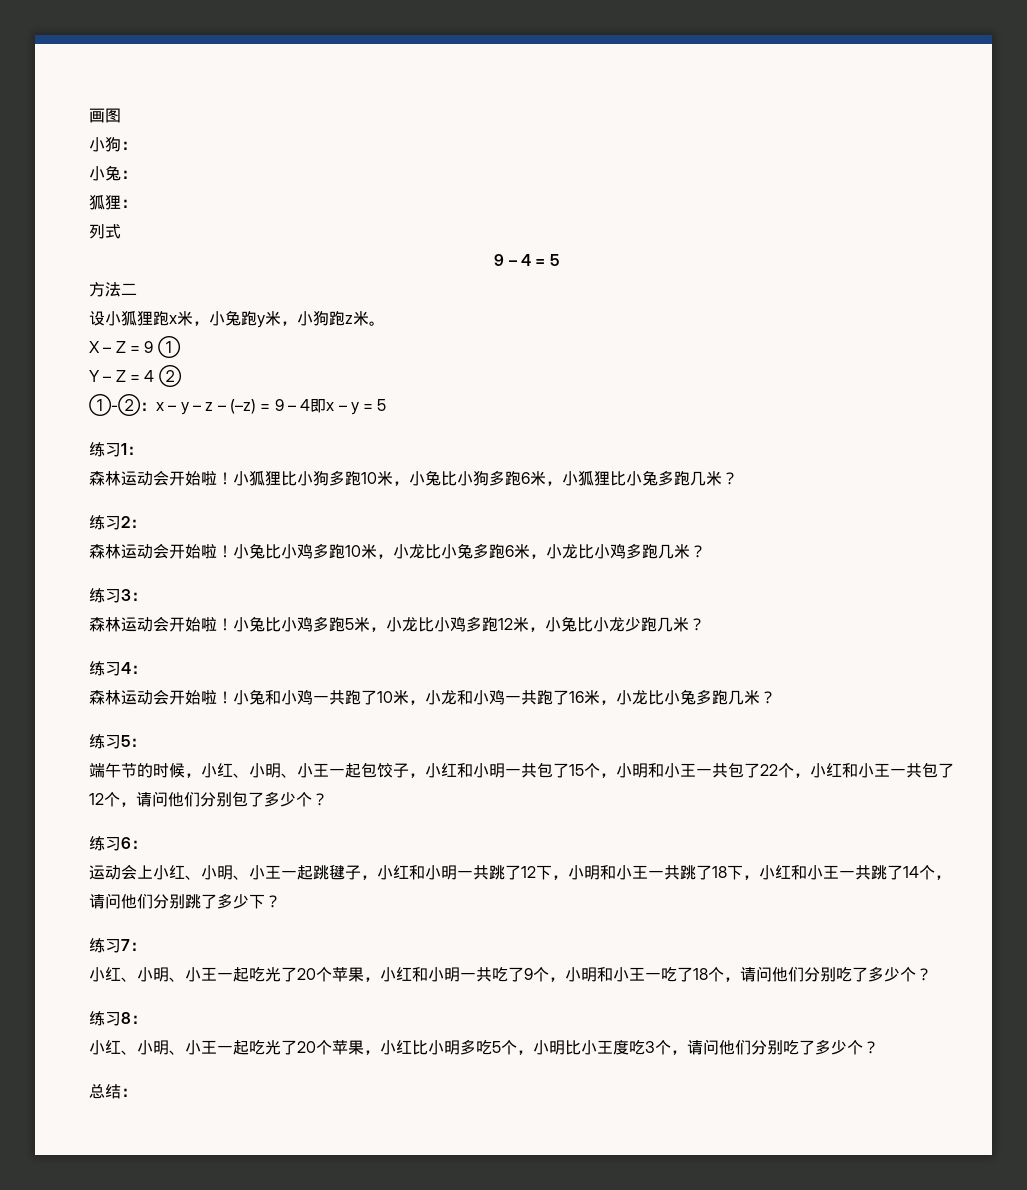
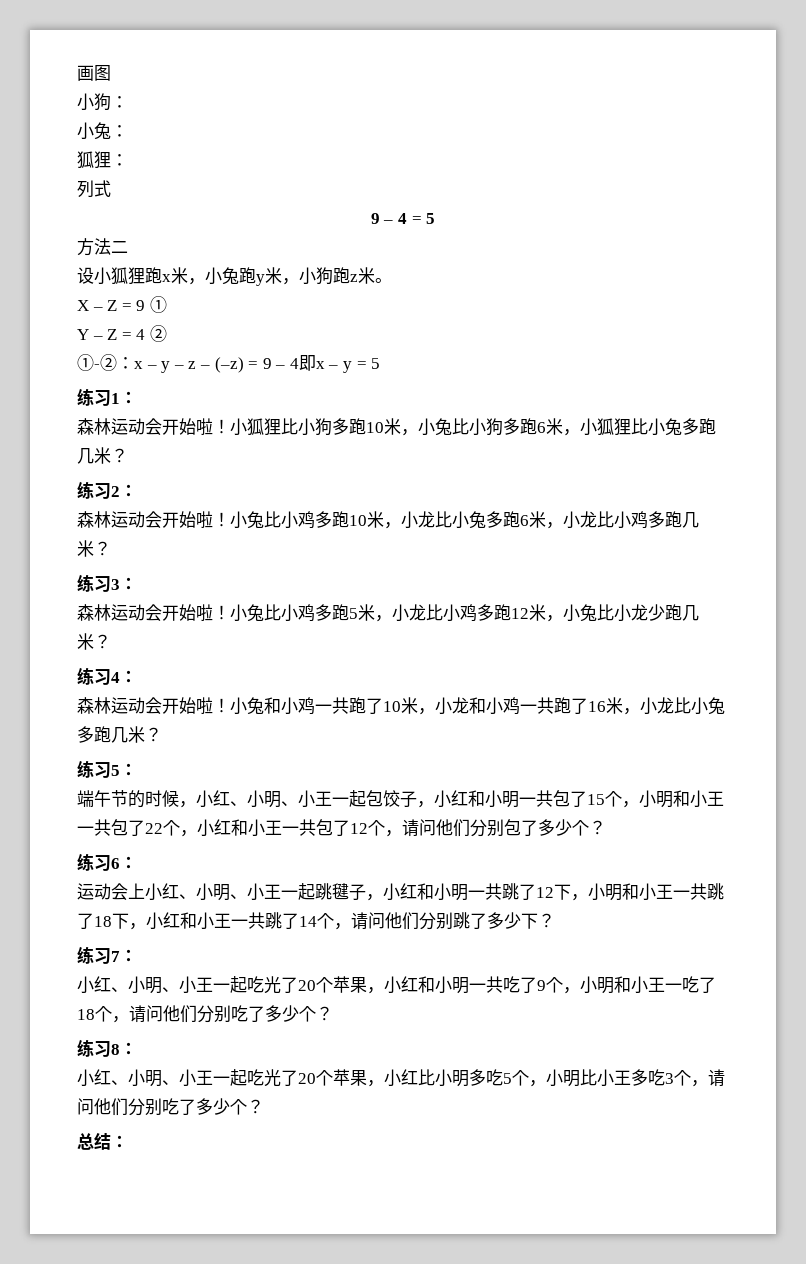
[613,1040,629,1055] 度 -> [631,1069,648,1086] 多

